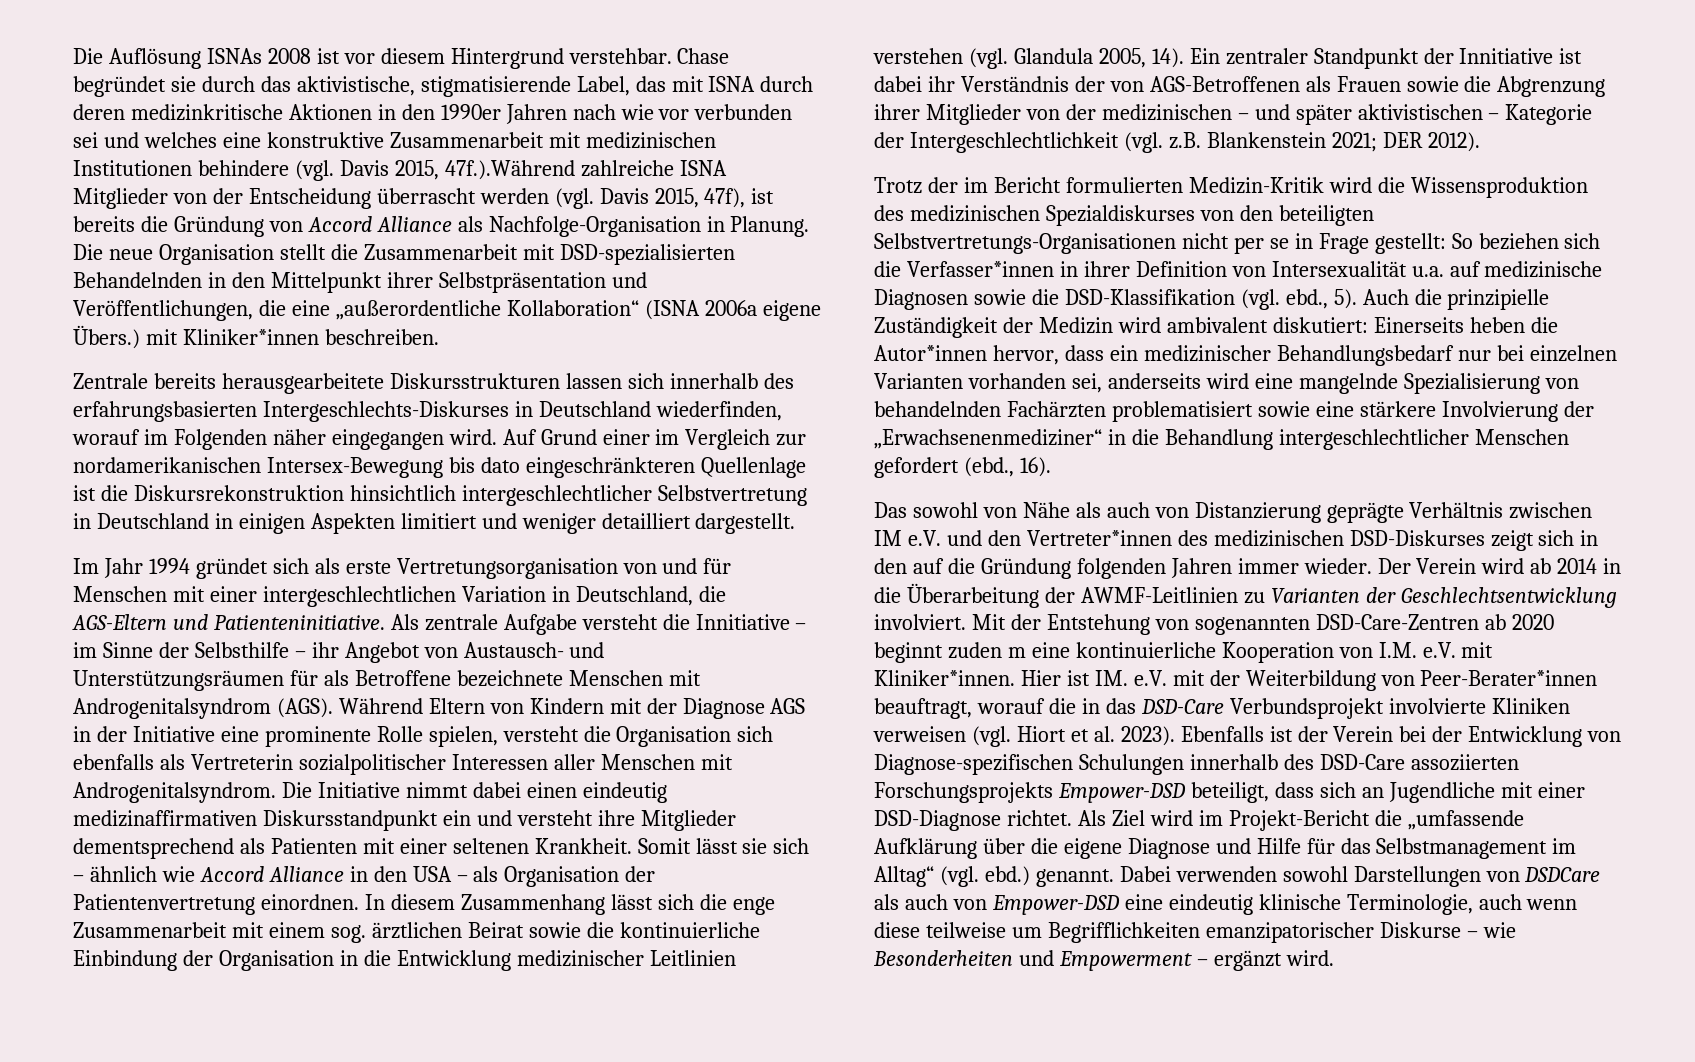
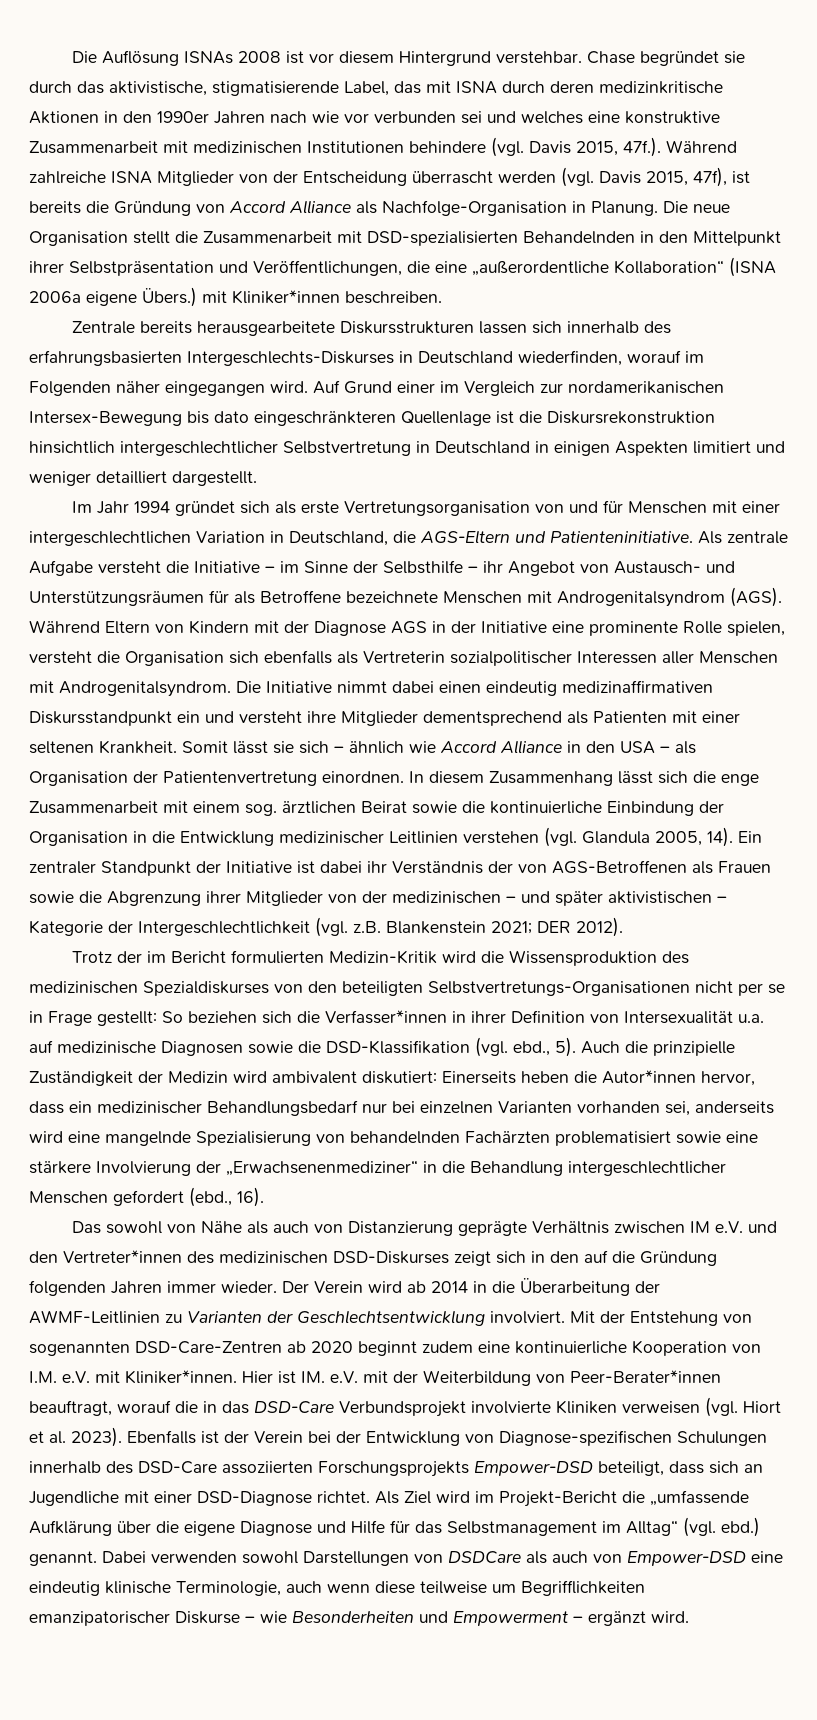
[444,160,575,180] 47f.).Während -> [623,137,737,157] 47f.). Während
[695,614,790,630] Innitiative -> [194,561,260,573] Initiative
[1459,48,1554,64] Innitiative -> [226,861,292,873] Initiative
[947,642,1026,659] zuden m -> [422,1341,473,1353] zudem

